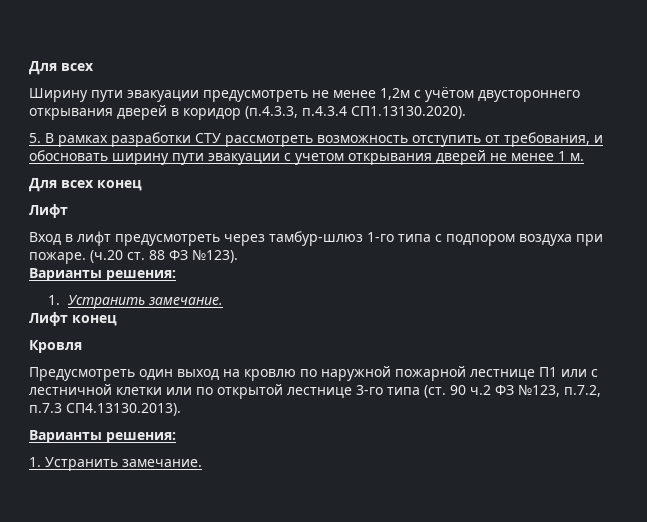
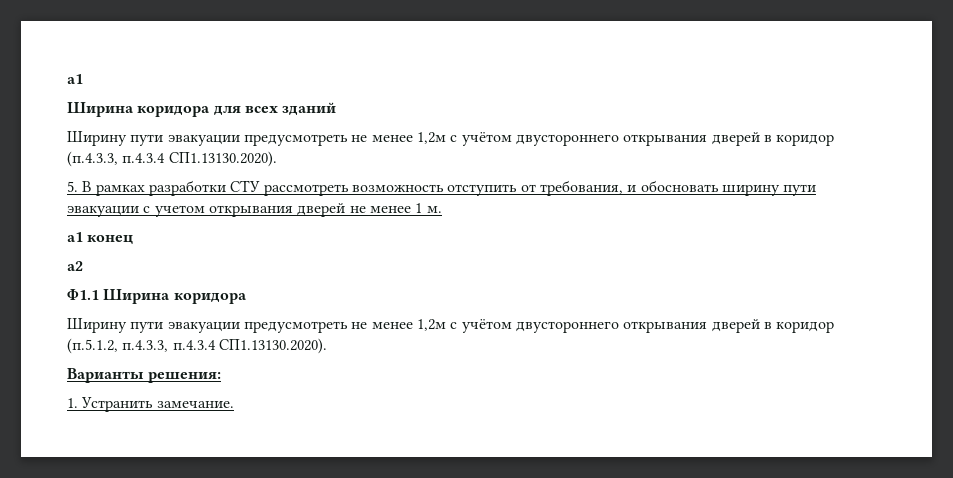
[29,61,94,75] Для всех -> [67,74,83,84] [67,102,337,117] а1 // Ширина коридора для всех зданий
[29,178,142,192] [29,204,68,218] [29,231,603,246] [29,249,238,264] [29,268,176,281] [48,295,223,309] [29,312,117,326] [29,340,82,353] [29,366,598,381] [29,384,601,399] [29,403,181,416] Для всех конец // Лифт // Вход в лифт предусмотреть через тамбур-шлюз 1-го типа с подпором воздуха при пожаре. (ч.20 ст. 88 ФЗ №123). // Варианты решения: // 1. Устранить замечание. // Лифт конец // Кровля // Предусмотреть один выход на кровлю по наружной пожарной лестнице П1 или с лестничной клетки или по открытой лестнице 3-го типа (ст. 90 ч.2 ФЗ №123, п.7.2, п.7.3 СП4.13130.2013). -> [67,232,134,245] [67,261,83,271] [67,289,247,304] [67,318,835,333] [67,338,327,354] а1 конец // а2 // Ф1.1 Ширина коридора // Ширину пути эвакуации предусмотреть не менее 1,2м с учётом двустороннего открывания дверей в коридор (п.5.1.2, п.4.3.3, п.4.3.4 СП1.13130.2020).

